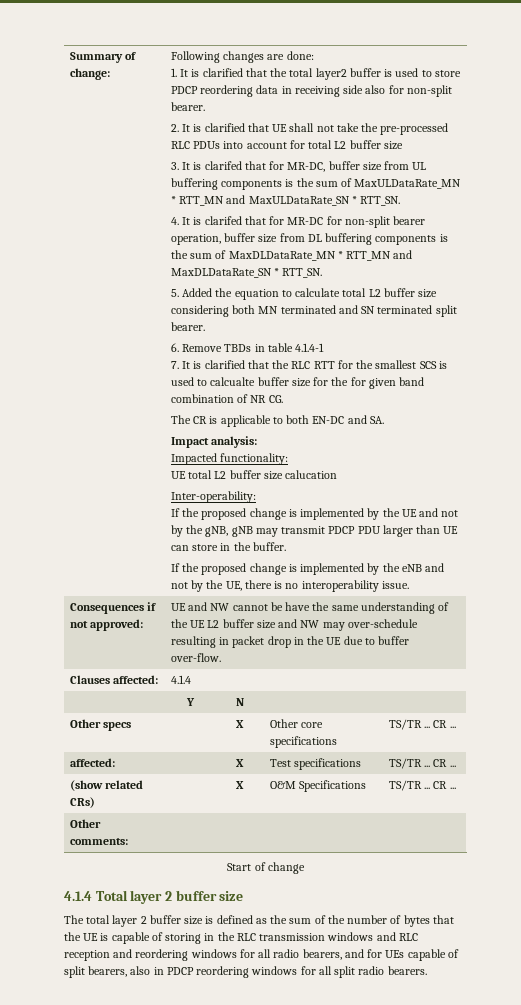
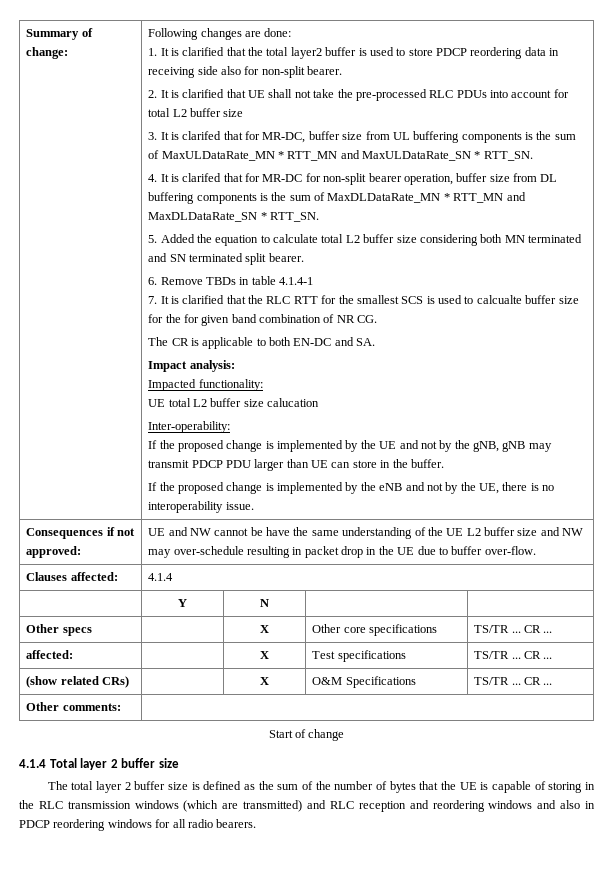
(374, 936) none -> [183,800,303,812] (which are transmitted)
[239,949,459,961] [64,966,128,978] for all radio bearers, and for UEs capable of split bearers, -> [537,800,557,809] and
[334,966,356,978] split -> (186, 823) none

